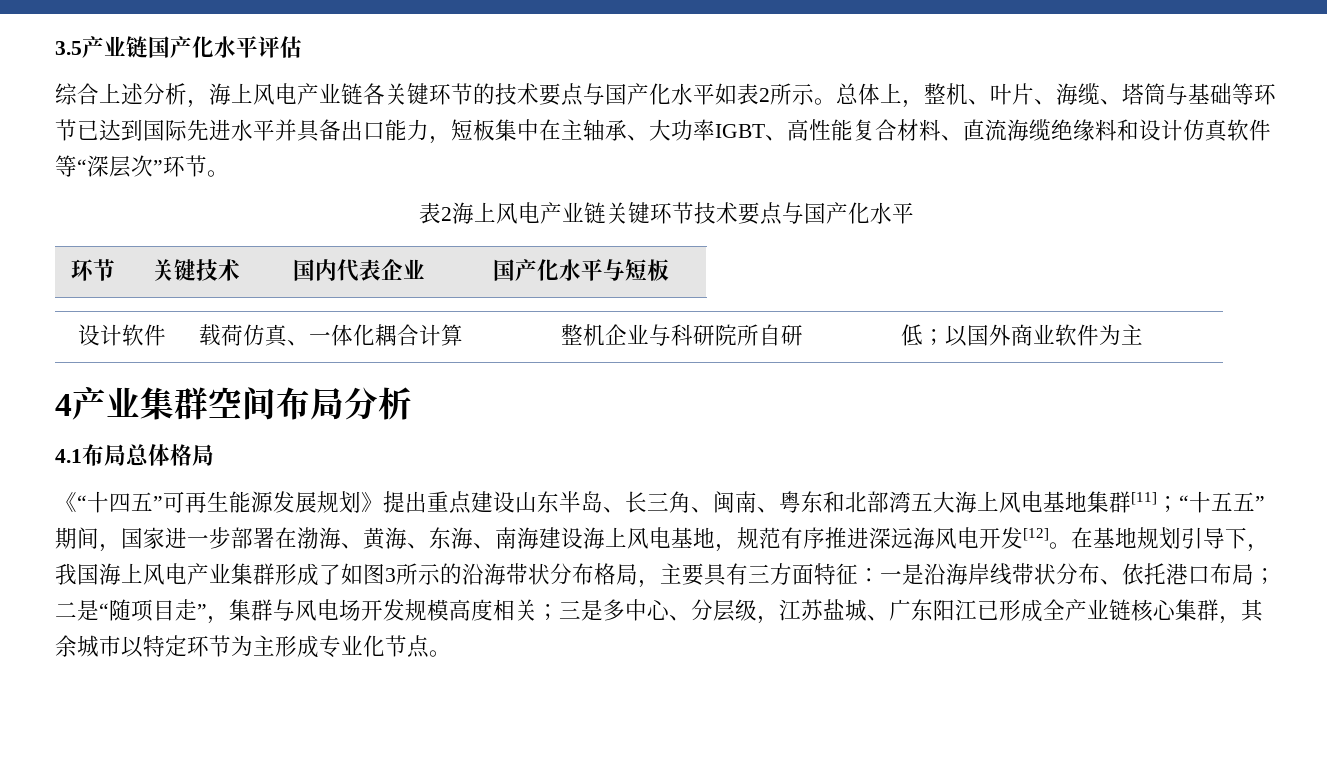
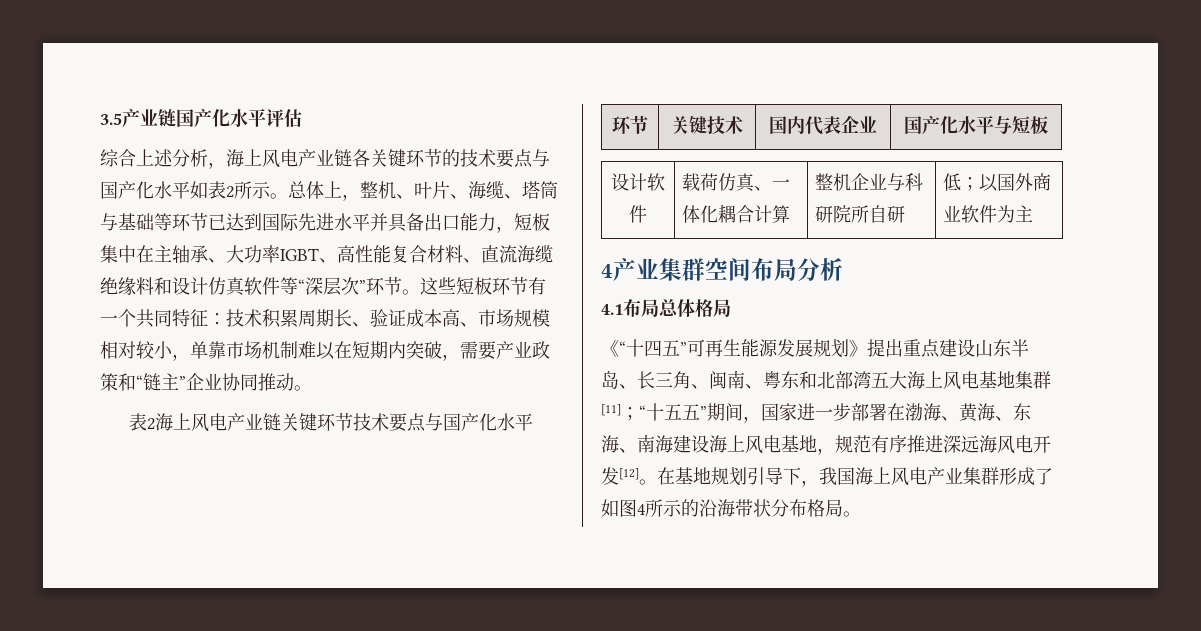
(229, 173) none -> [420,277,546,295] [100,309,550,328] [100,341,550,361] [100,373,312,391] 这些短板环节有一个共同特征：技术积累周期长、验证成本高、市场规模相对较小，单靠市场机制难以在短期内突破，需要产业政策和“链主”企业协同推动。
[385,568,396,582] 3 -> [637,504,645,515] 4
[638,563,1276,588] [55,599,1264,624] [55,635,429,658] ，主要具有三方面特征：一是沿海岸线带状分布、依托港口布局；二是“随项目走”，集群与风电场开发规模高度相关；三是多中心、分层级，江苏盐城、广东阳江已形成全产业链核心集群，其余城市以特定环节为主形成专业化节点 -> (843, 508) none

